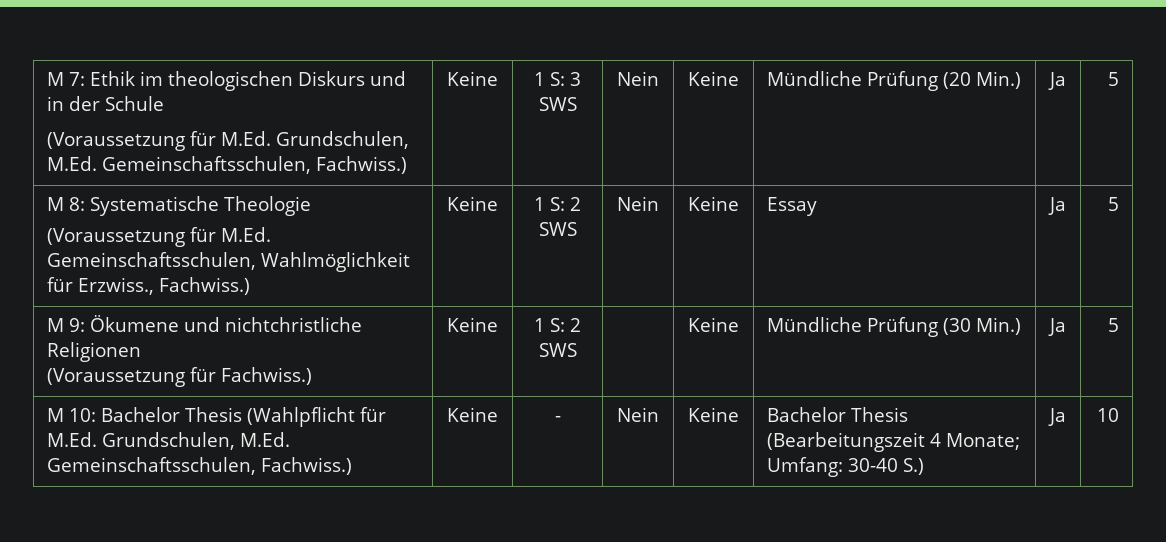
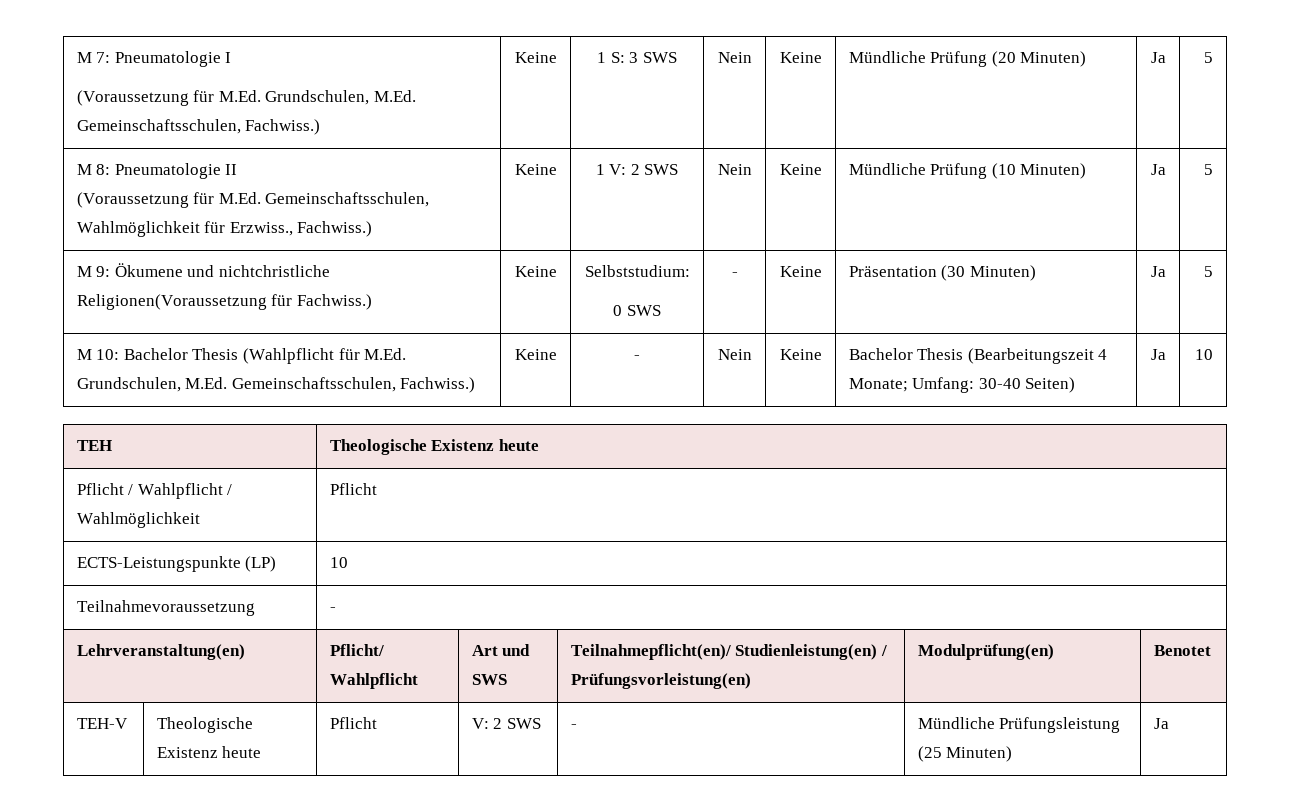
[90,71,407,91] [47,96,165,111] Ethik im theologischen Diskurs und in der Schule -> [114,51,232,67] Pneumatologie I
[976,71,1022,89] Min.) -> [1020,51,1087,67] Minuten)
[90,196,312,216] Systematische Theologie -> [114,163,238,179] Pneumatologie II
[550,197,565,211] S: -> [609,164,627,175] V:
[767,197,818,216] Essay -> [848,163,1087,179] Mündliche Prüfung (10 Minuten)
[47,342,142,362] [47,368,186,387] Religionen // (Voraussetzung -> [76,294,267,310] Religionen(Voraussetzung
[534,318,581,332] [538,343,577,357] [688,317,739,332] [767,317,1022,337] 1 S: 2 SWS | | Keine | Mündliche Prüfung (30 Min.) -> [584,265,690,277] [613,305,661,316] [731,272,738,277] [779,266,822,277] [848,265,1036,281] Selbststudium: // 0 SWS | - | Keine | Präsentation (30 Minuten)
[903,458,925,475] S.) -> [1025,377,1076,393] Seiten)
(1119, 415) none -> [76,440,112,451] [329,439,539,455] [76,483,233,499] [76,512,200,528] [329,483,377,495] [76,556,277,572] [329,557,348,568] [76,600,255,616] [329,607,336,612] [76,644,245,660] [329,644,384,656] [329,673,418,689] [471,644,531,656] [471,674,507,685] [570,644,887,660] [570,673,751,689] [917,644,1054,660] [1153,645,1211,656] [76,718,128,729] [156,717,253,733] [156,746,262,758] [329,717,377,729] [471,718,541,729] [570,724,577,729] [917,717,1121,733] [917,746,1013,762] [1153,718,1169,729] // TEH | Theologische Existenz heute // Pflicht / Wahlpflicht / Wahlmöglichkeit | Pflicht // ECTS-Leistungspunkte (LP) | 10 // Teilnahmevoraussetzung | - // Lehrveranstaltung(en) | Pflicht/ Wahlpflicht | Art und SWS | Teilnahmepflicht(en)/ Studienleistung(en) / Prüfungsvorleistung(en) | Modulprüfung(en) | Benotet // TEH-V | Theologische Existenz heute | Pflicht | V: 2 SWS | - | Mündliche Prüfungsleistung (25 Minuten) | Ja

